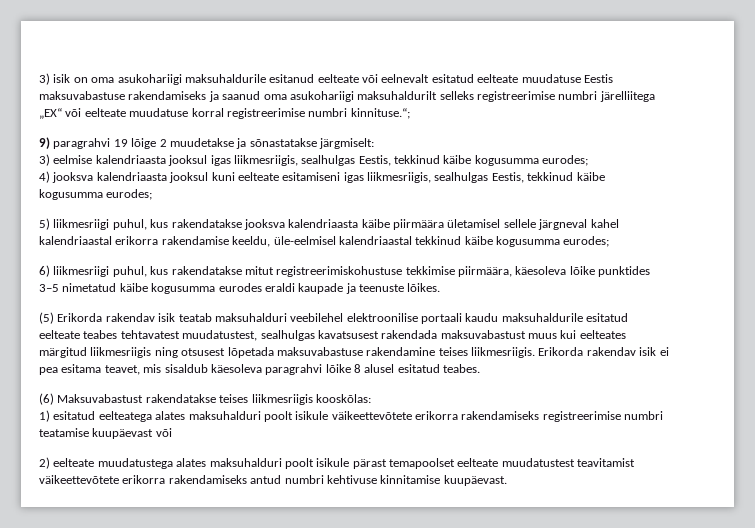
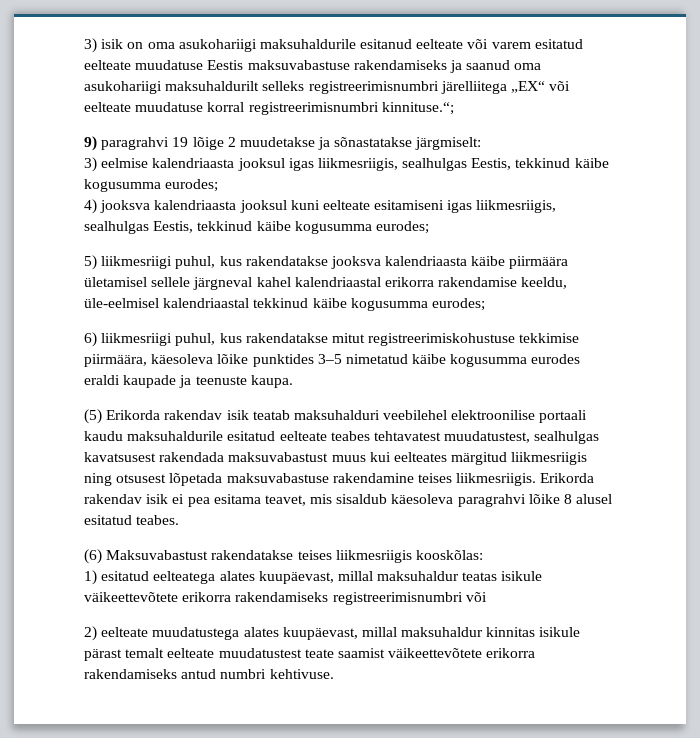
[381,74,430,83] eelnevalt -> [491,42,531,49] varem
[477,91,598,102] registreerimise numbri -> [308,81,439,94] registreerimisnumbri
[226,108,348,119] registreerimise numbri -> [248,102,379,115] registreerimisnumbri
[407,283,441,292] lõikes. -> [250,375,293,388] kaupa.
[188,411,664,422] [39,428,154,439] maksuhalduri poolt isikule väikeettevõtete erikorra rakendamiseks registreerimise numbri teatamise kuupäevast -> [258,571,543,584] [84,592,463,605] kuupäevast, millal maksuhaldur teatas isikule väikeettevõtete erikorra rakendamiseks registreerimisnumbri
[209,458,314,469] maksuhalduri poolt -> [282,627,536,640] kuupäevast, millal maksuhaldur kinnitas
[389,458,455,469] temapoolset -> [125,648,165,658] temalt
[577,458,636,467] teavitamist -> [304,648,385,658] teate saamist
[326,475,507,486] kehtivuse kinnitamise kuupäevast. -> [269,669,334,679] kehtivuse.

